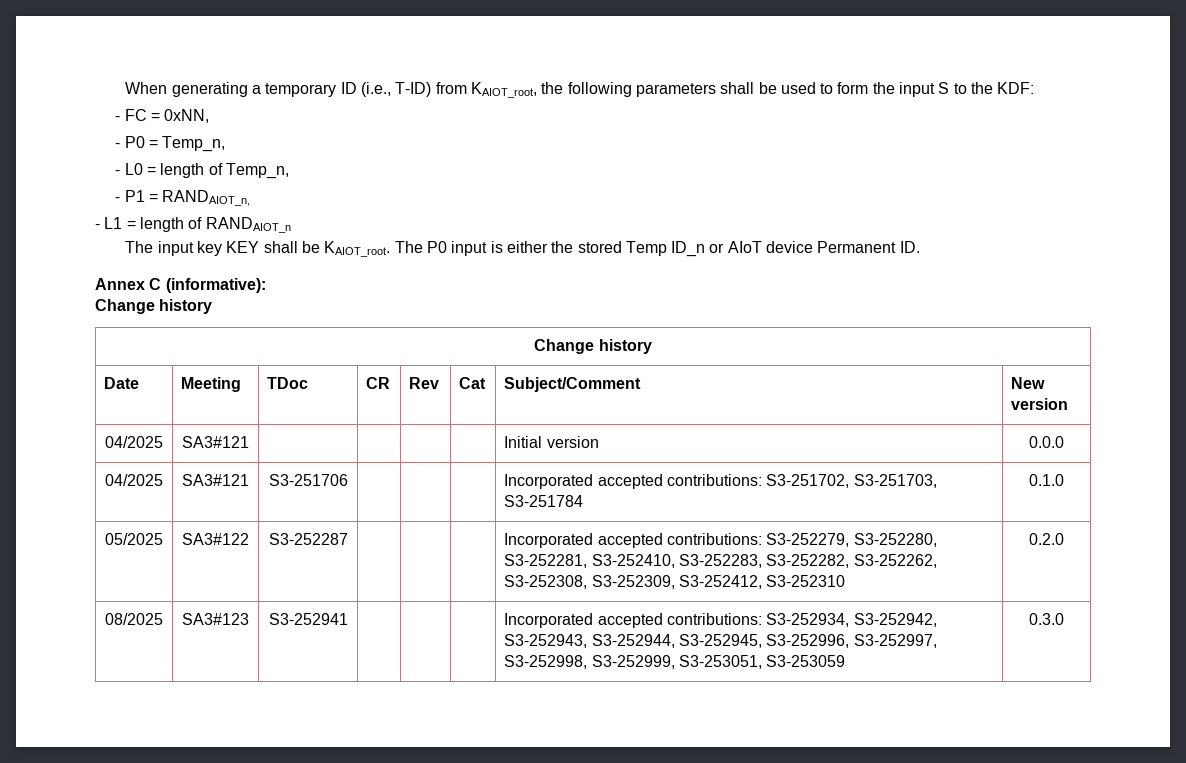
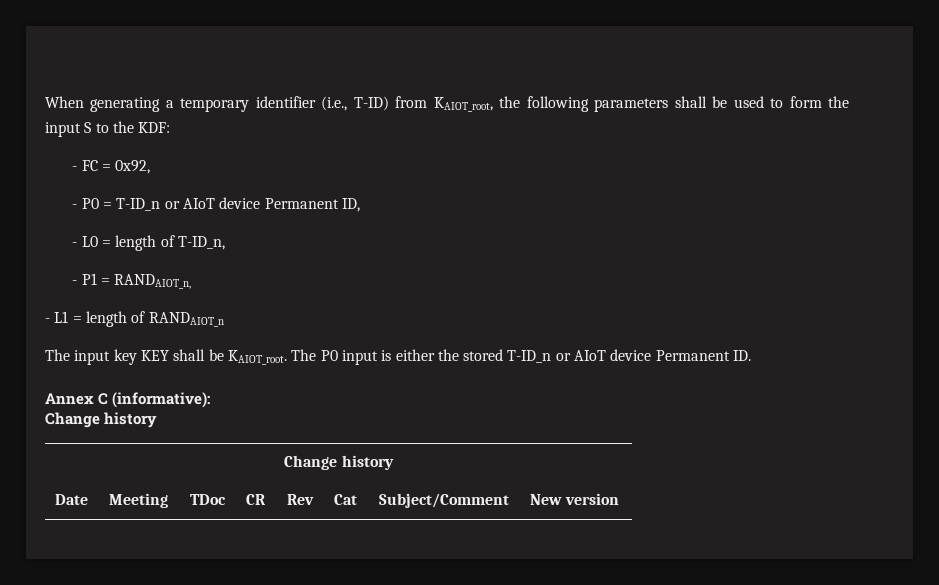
[340,82,357,94] ID -> [255,96,316,108] identifier
[164,109,210,123] 0xNN, -> [115,160,151,174] 0x92,
[162,136,226,152] Temp_n, -> [116,197,360,212] T-ID_n or AIoT device Permanent ID,
[225,163,289,179] Temp_n, -> [177,236,225,250] T-ID_n,
[625,241,706,257] Temp ID_n -> [507,350,552,363] T-ID_n
[105,436,163,448] [182,436,249,448] [504,436,599,448] [1029,436,1064,448] [105,474,163,486] [182,474,249,486] [268,474,348,486] [504,474,937,489] [504,495,584,507] [1029,474,1064,486] [105,533,163,545] [182,533,249,545] [268,533,348,545] [504,533,937,548] [504,554,937,568] [504,575,846,589] [1029,533,1064,545] [105,613,163,625] [182,613,249,625] [268,613,348,625] [504,613,937,628] [504,634,937,648] [504,655,846,669] [1029,613,1064,625] // 04/2025 | SA3#121 | | | | | Initial version | 0.0.0 // 04/2025 | SA3#121 | S3-251706 | | | | Incorporated accepted contributions: S3-251702, S3-251703, S3-251784 | 0.1.0 // 05/2025 | SA3#122 | S3-252287 | | | | Incorporated accepted contributions: S3-252279, S3-252280, S3‑252281, S3‑252410, S3‑252283, S3‑252282, S3-252262, S3‑252308, S3‑252309, S3‑252412, S3-252310 | 0.2.0 // 08/2025 | SA3#123 | S3-252941 | | | | Incorporated accepted contributions: S3-252934, S3-252942, S3-252943, S3-252944, S3-252945, S3-252996, S3-252997, S3-252998, S3-252999, S3-253051, S3-253059 | 0.3.0 -> (619, 499) none

